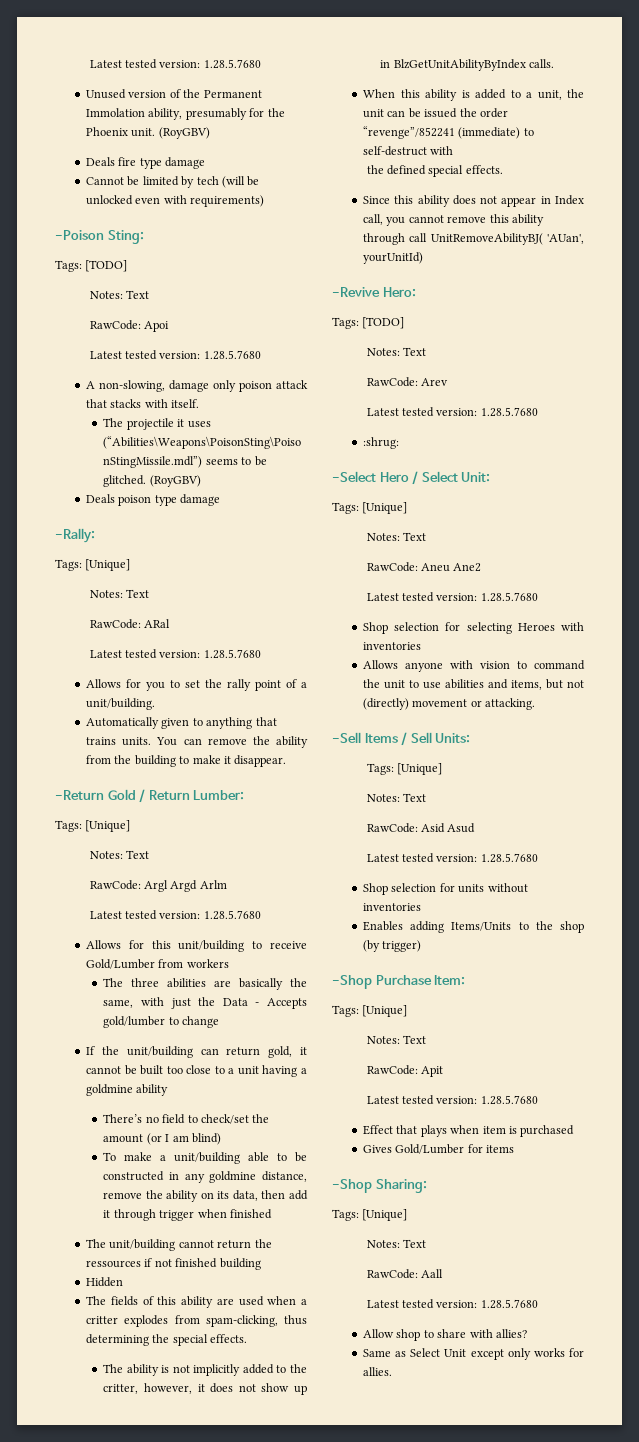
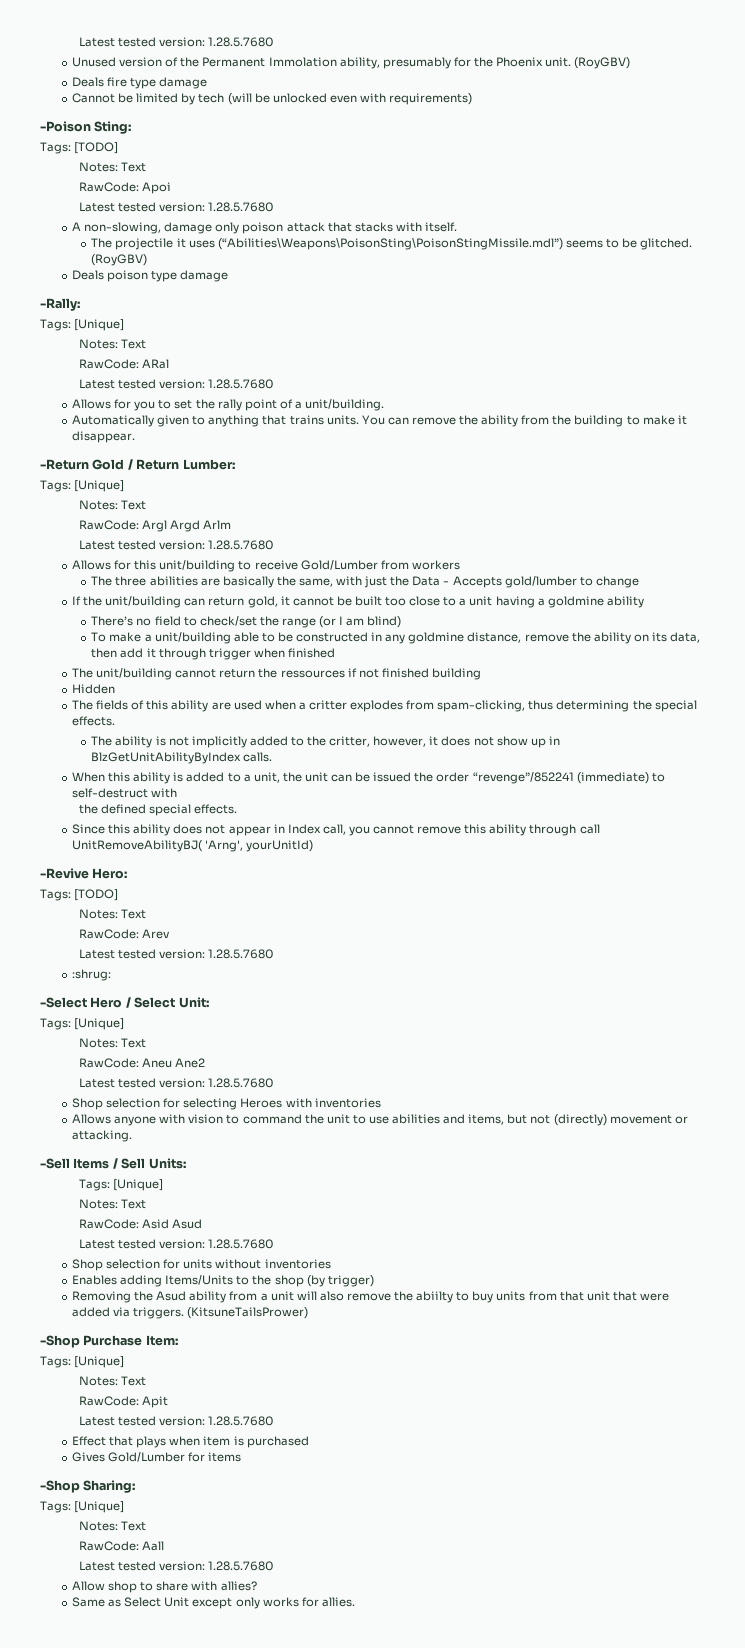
[103,1134,144,1143] amount -> [281,618,316,628] range
[547,234,584,244] 'AUan', -> [205,840,244,852] 'Arng',
(422, 946) none -> [71,1291,669,1303] [71,1307,309,1319] // Removing the Asud ability from a unit will also remove the abiilty to buy units from that unit that were added via triggers. (KitsuneTailsPrower)

